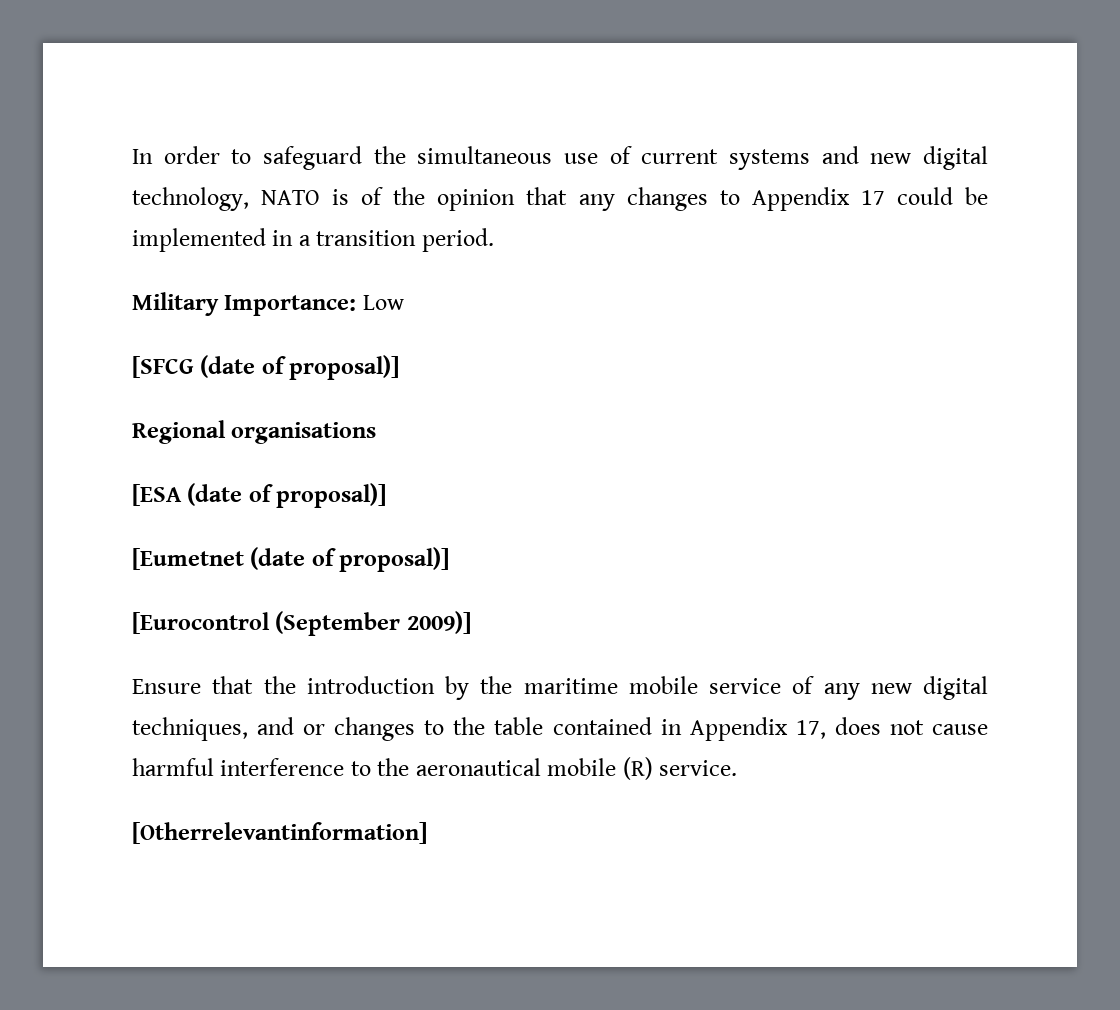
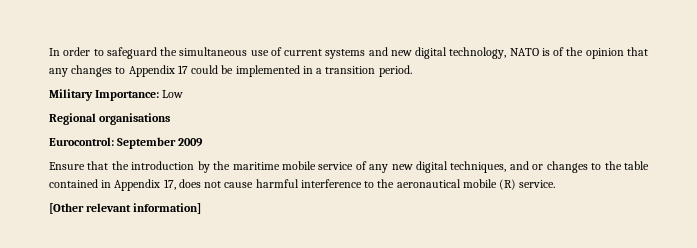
[132,355,400,380] [132,420,377,444] [132,483,387,508] [132,547,450,572] [132,611,471,636] [SFCG (date of proposal)] // Regional organisations // [ESA (date of proposal)] // [Eumetnet (date of proposal)] // [Eurocontrol (September 2009)] -> [49,113,171,125] [49,137,204,149] Regional organisations // Eurocontrol: September 2009
[132,822,427,844] [Otherrelevantinformation] -> [49,203,202,214] [Other relevant information]

